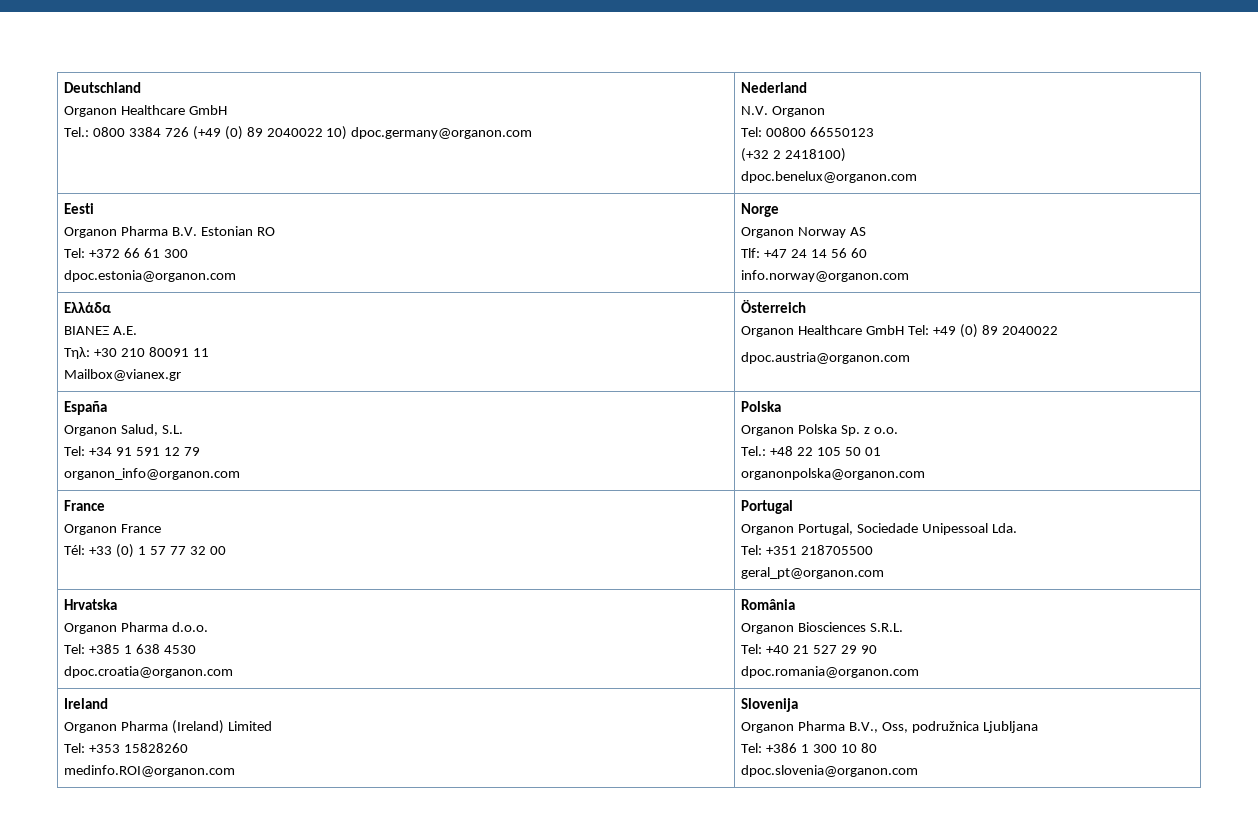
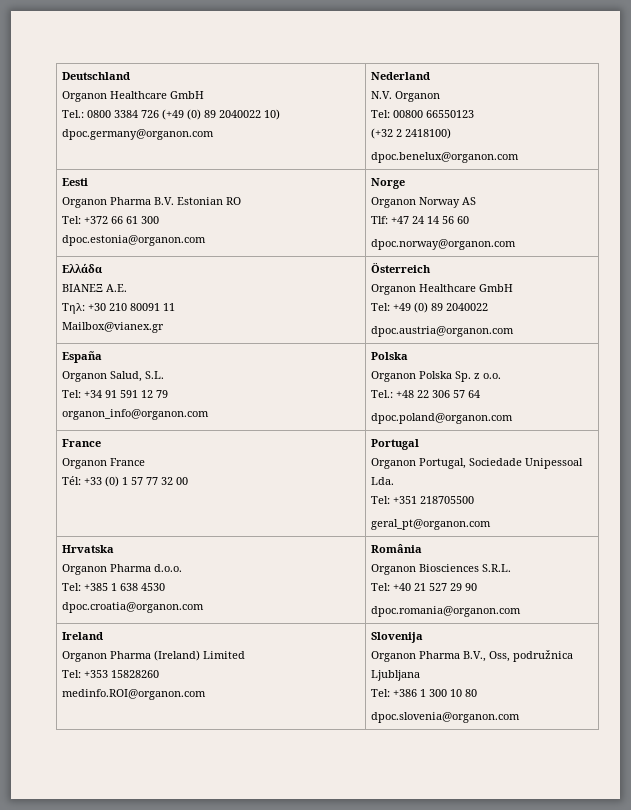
[741,270,910,282] info.norway@organon.com -> [371,239,517,250] dpoc.norway@organon.com
(904, 330) none -> (514, 288) //
[816,447,881,456] [741,468,926,480] 105 50 01 // organonpolska@organon.com -> [432,390,481,398] [371,413,514,424] 306 57 64 // dpoc.poland@organon.com

